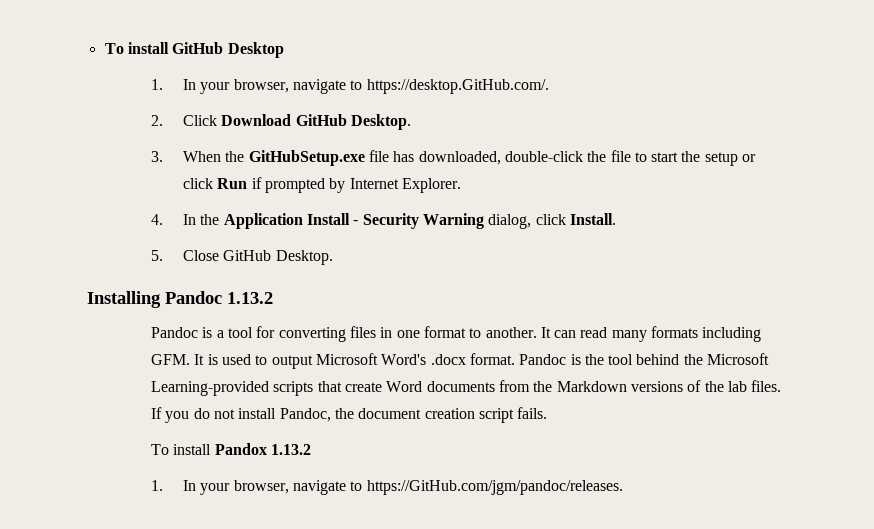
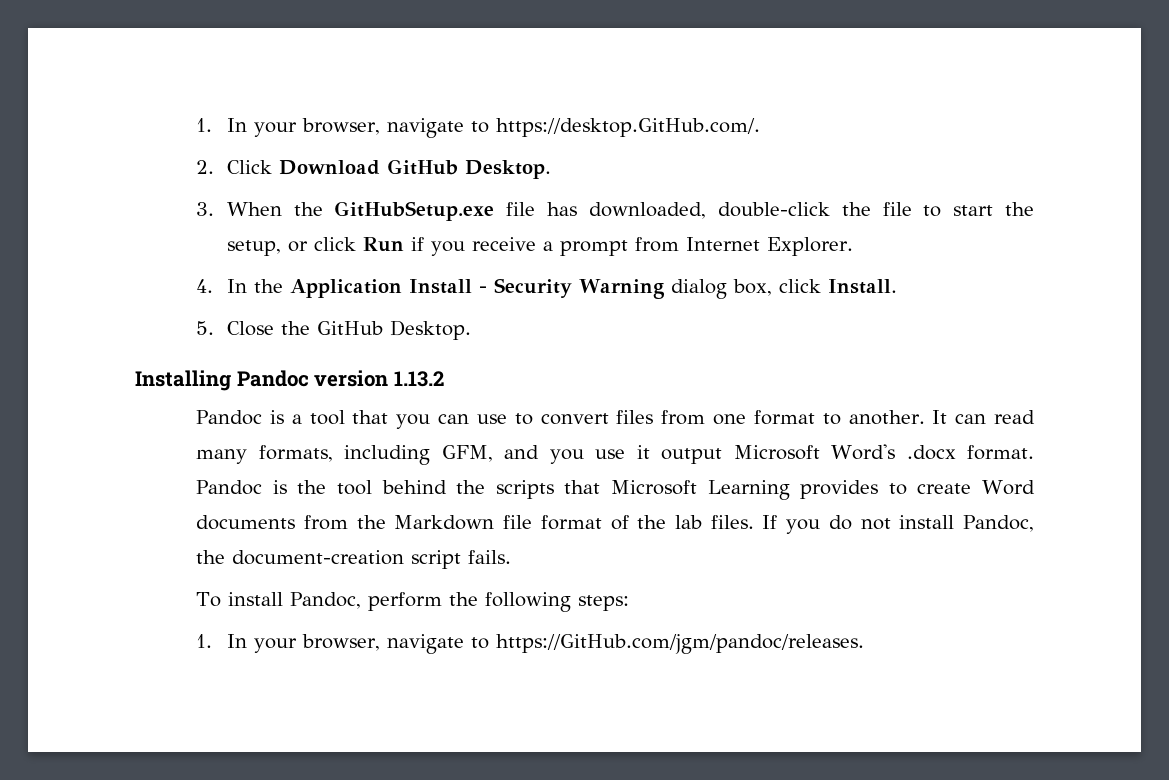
[104,42,284,58] To install GitHub Desktop // -> (196, 125) none
[704,152,738,166] setup -> [226,240,281,256] setup,
[264,178,346,193] prompted by -> [430,237,679,256] you receive a prompt from
[488,214,532,229] dialog, -> [670,279,772,299] dialog box,
(219, 255) none -> [280,321,310,335] the
(222, 297) none -> [314,370,389,387] version
[256,326,393,342] for converting files in -> [352,410,706,429] that you can use to convert files from
[651,326,762,342] [150,354,268,365] formats including GFM. It is used to -> [258,445,650,465] formats, including GFM, and you use it
[707,353,770,365] [150,381,342,396] Microsoft Learning-provided scripts that -> [495,480,907,500] scripts that Microsoft Learning provides to
[630,381,683,392] versions -> [503,515,602,530] file format
[358,408,475,419] document creation -> [232,550,405,565] document-creation
[214,443,311,455] Pandox 1.13.2 -> [290,592,630,612] Pandoc, perform the following steps:

